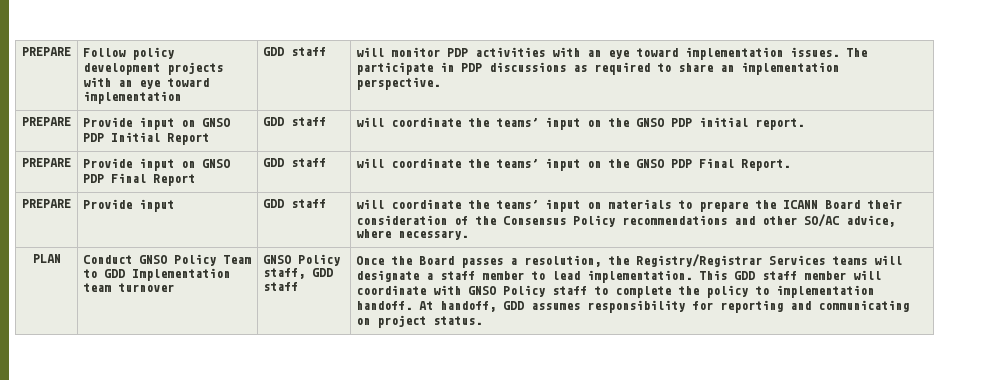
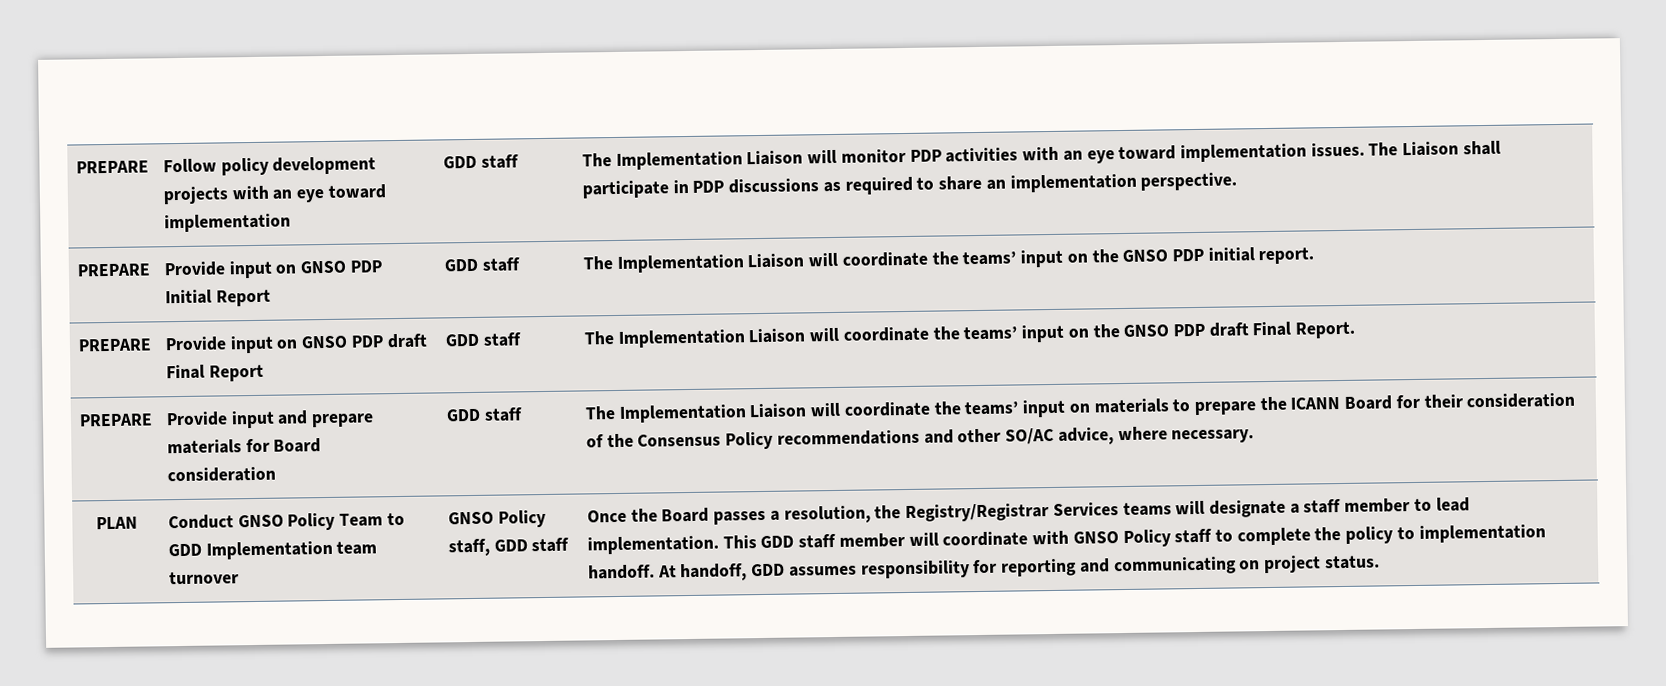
(327, 51) none -> [581,150,804,170] The Implementation Liaison
(868, 52) none -> [1402,140,1501,157] Liaison shall
(327, 121) none -> [582,253,805,273] The Implementation Liaison
(105, 178) none -> [386,333,428,349] draft
[356,158,693,171] will coordinate the teams’ input on the GNSO PDP -> [583,322,1249,348] The Implementation Liaison will coordinate the teams’ input on the GNSO PDP draft
[263,199,327,208] | GDD staff | -> [277,410,375,428] [166,438,322,455] [166,466,276,483] [445,407,523,422] [584,403,808,423] and prepare materials for Board consideration | GDD staff | The Implementation Liaison
(861, 204) none -> [1395,394,1420,409] for

